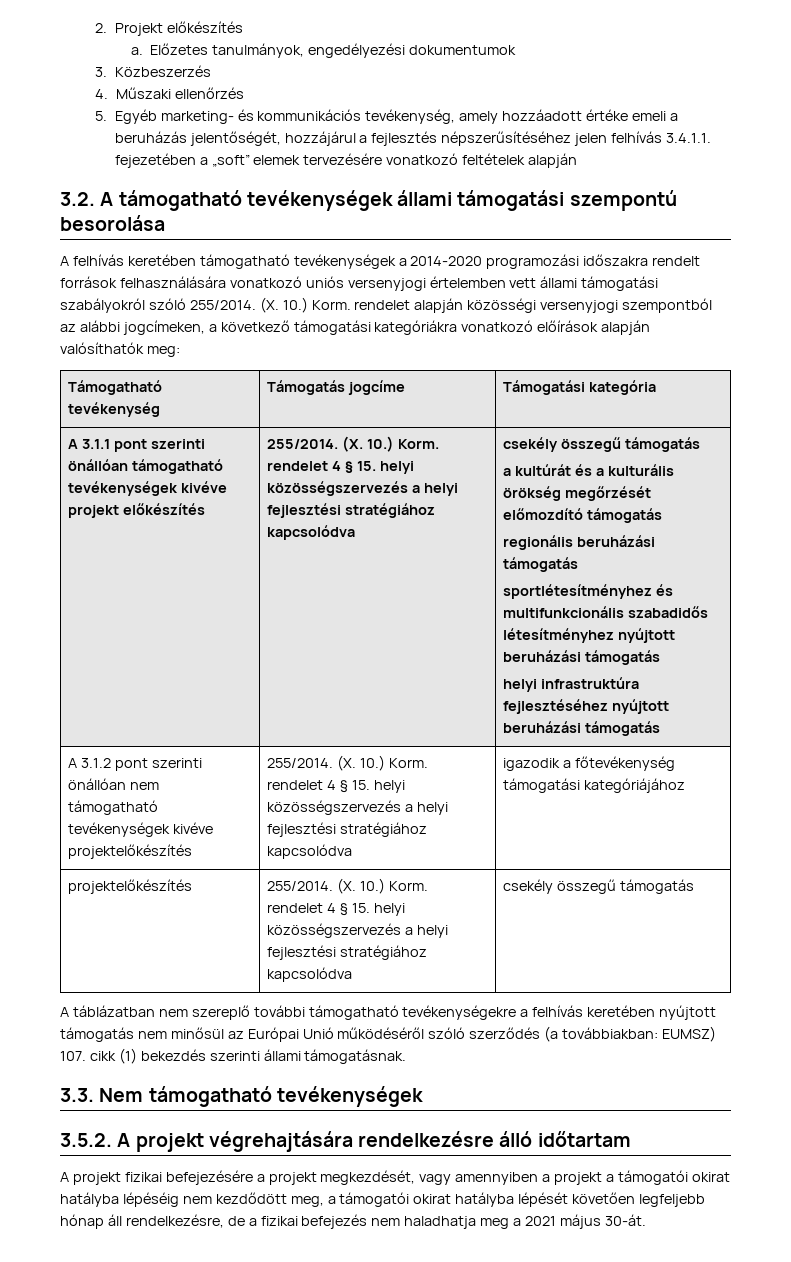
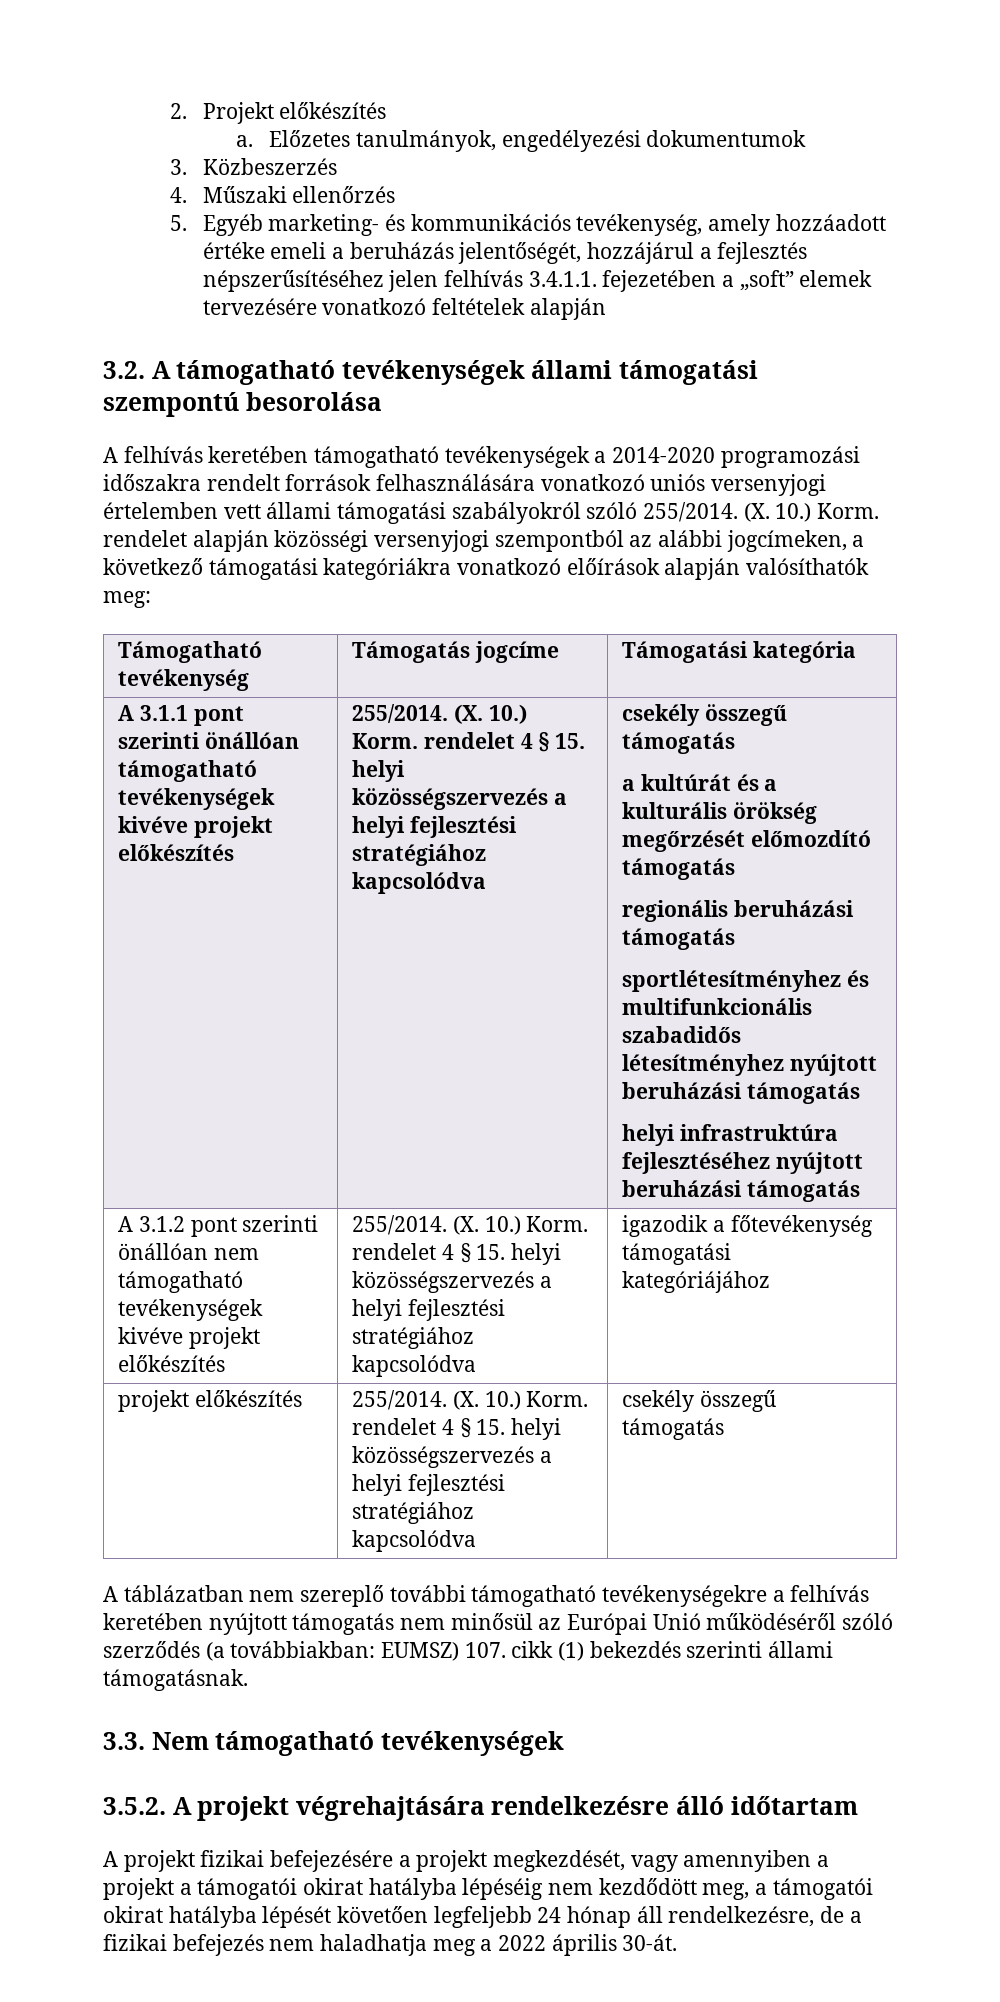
[68,844,193,859] projektelőkészítés -> [188,1327,260,1349] [118,1355,226,1372] projekt előkészítés
[68,879,193,894] projektelőkészítés -> [118,1390,302,1412] projekt előkészítés
(706, 1200) none -> [537,1907,562,1923] 24
[525,1214,601,1229] 2021 május -> [498,1934,617,1956] 2022 április

